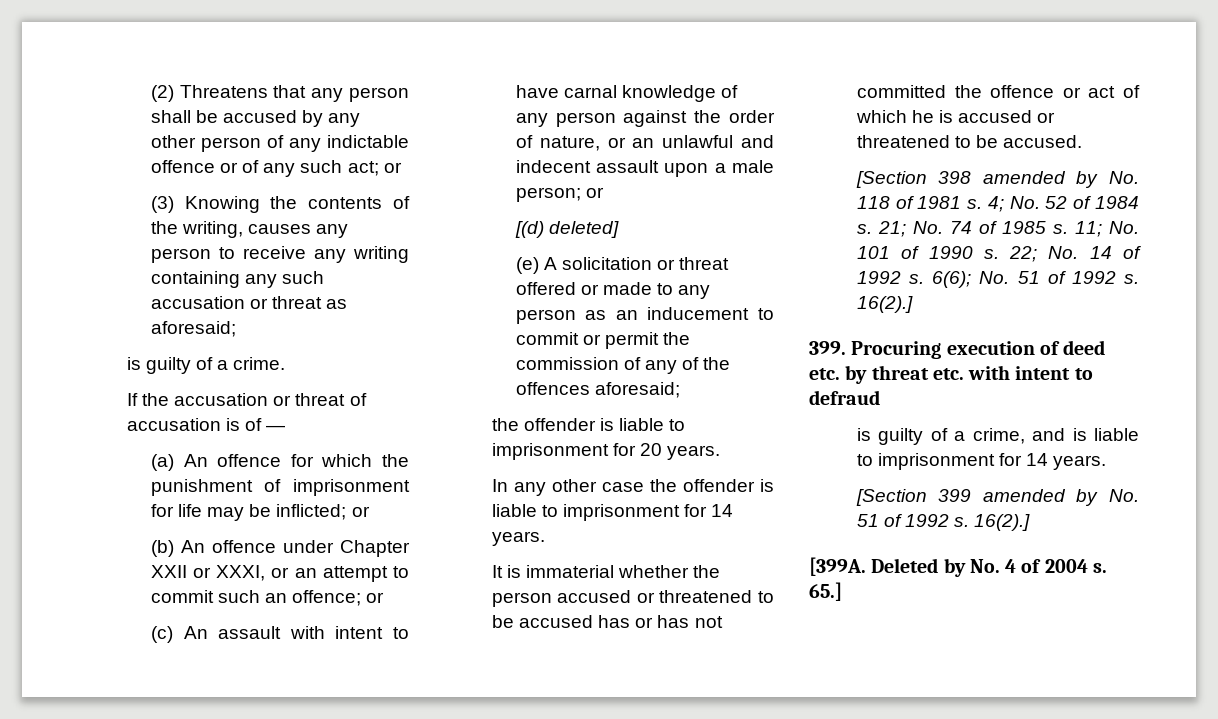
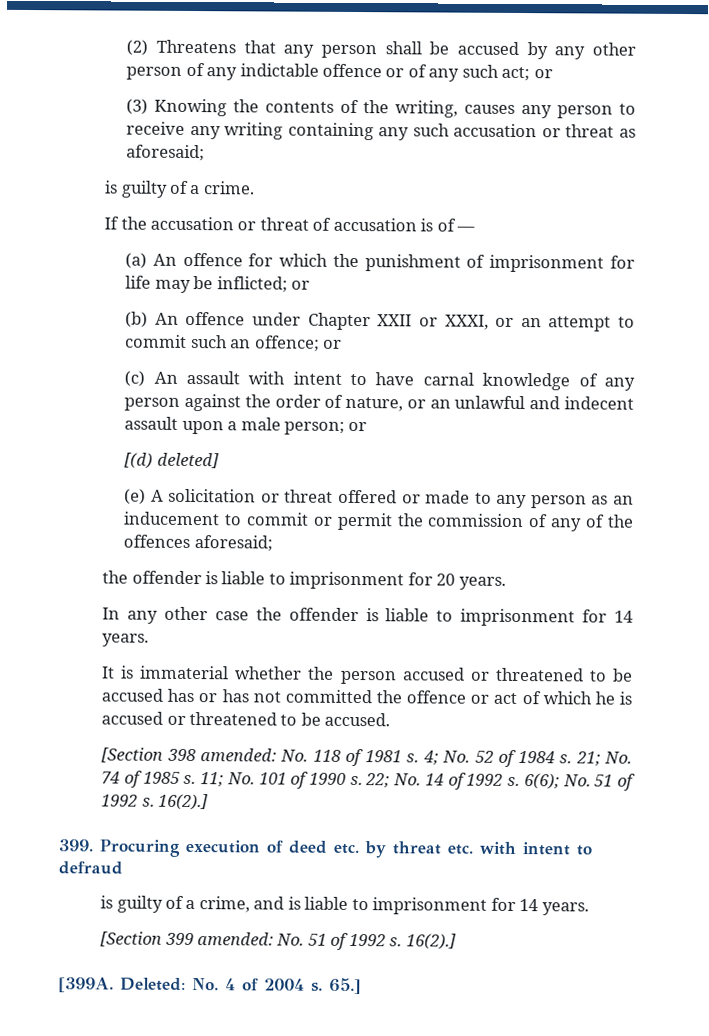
[982,171,1099,188] amended by -> [200,748,278,762] amended:
[982,489,1099,506] amended by -> [197,932,275,946] amended:
[871,558,966,577] Deleted by -> [120,977,186,991] Deleted:

